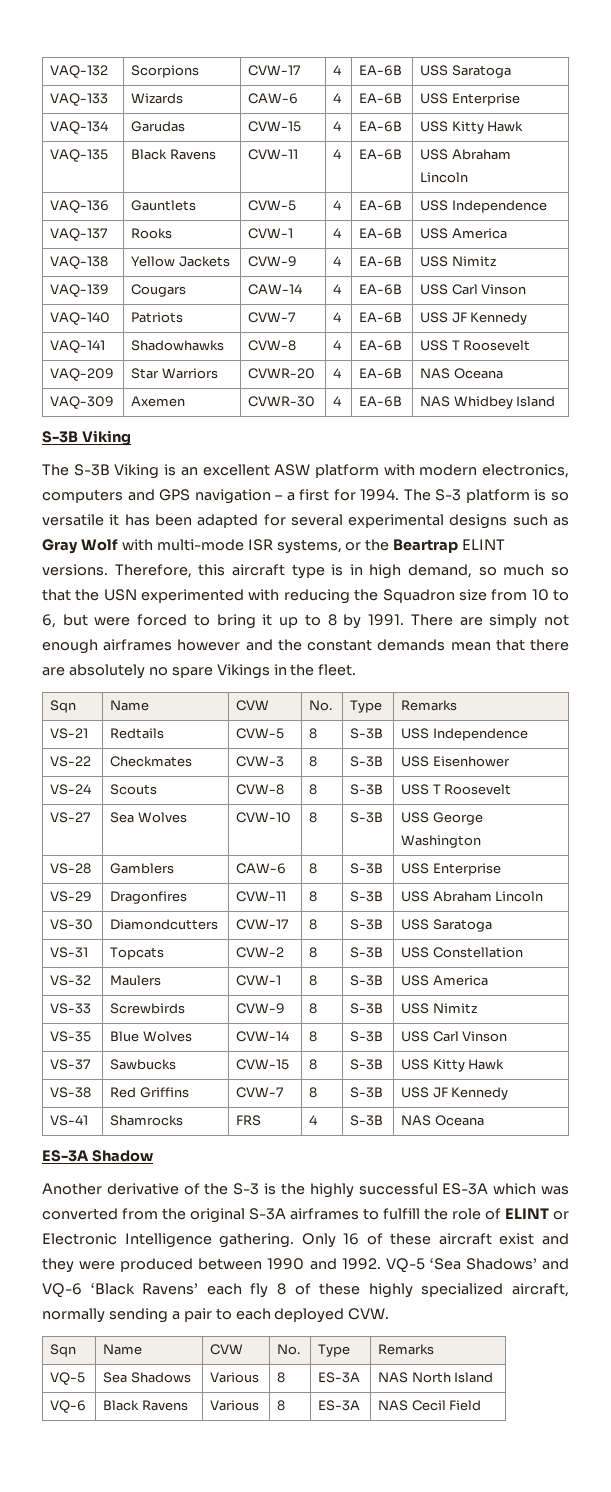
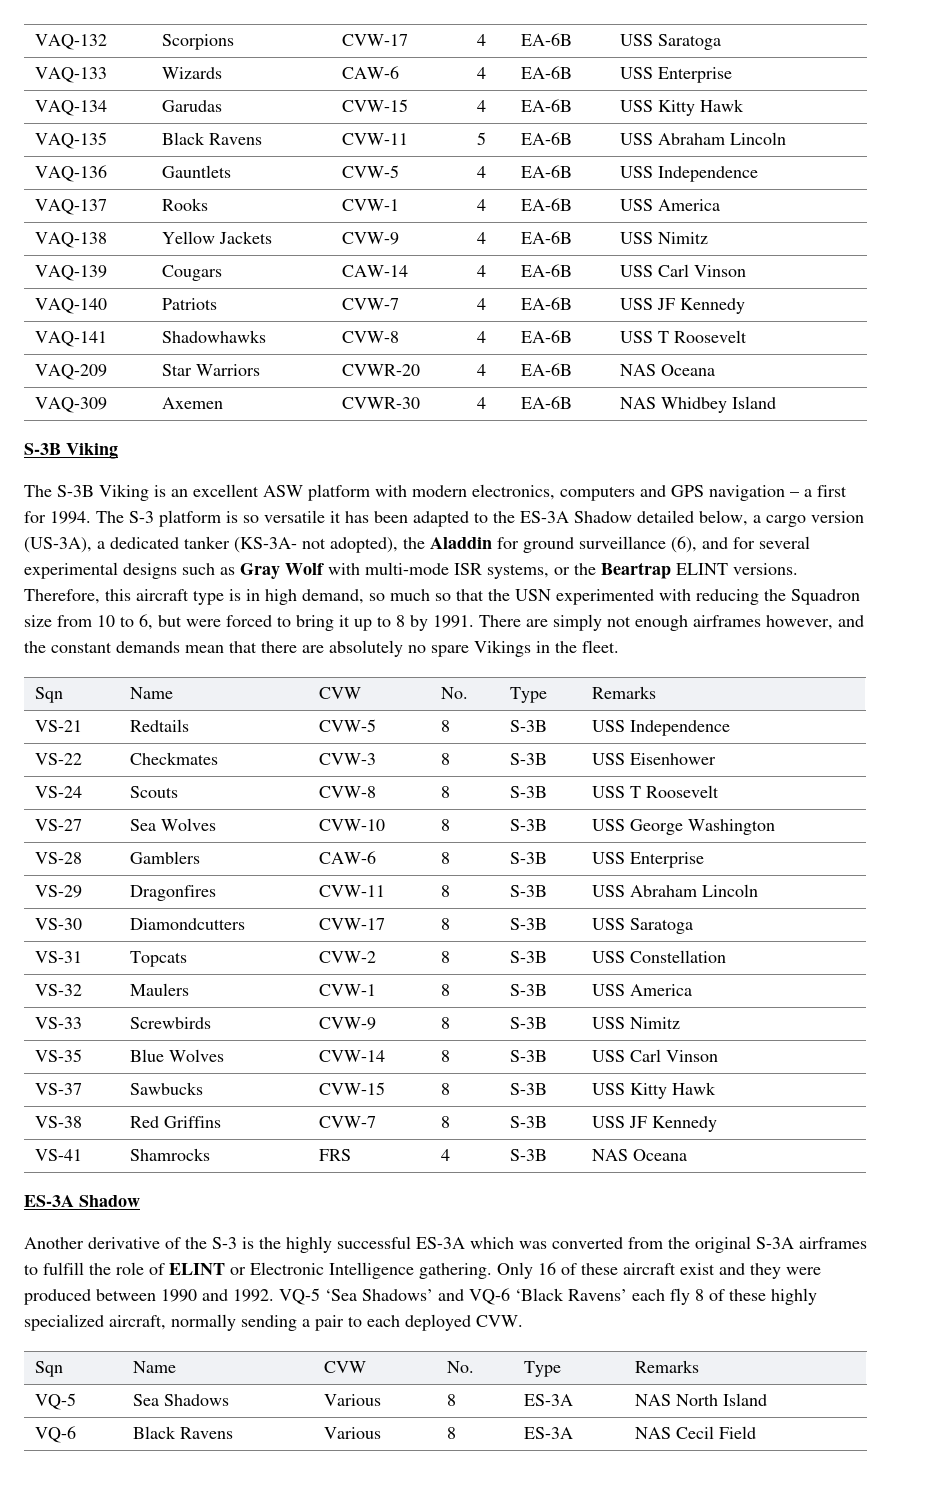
[333,149,342,159] 4 -> [477,132,487,145] 5
(259, 521) none -> [474,510,864,527] [24,536,728,553] to the ES-3A Shadow detailed below, a cargo version (US-3A), a dedicated tanker (KS-3A- not adopted), the Aladdin for ground surveillance (6), and
[177,639,241,651] however -> [766,615,833,630] however,

